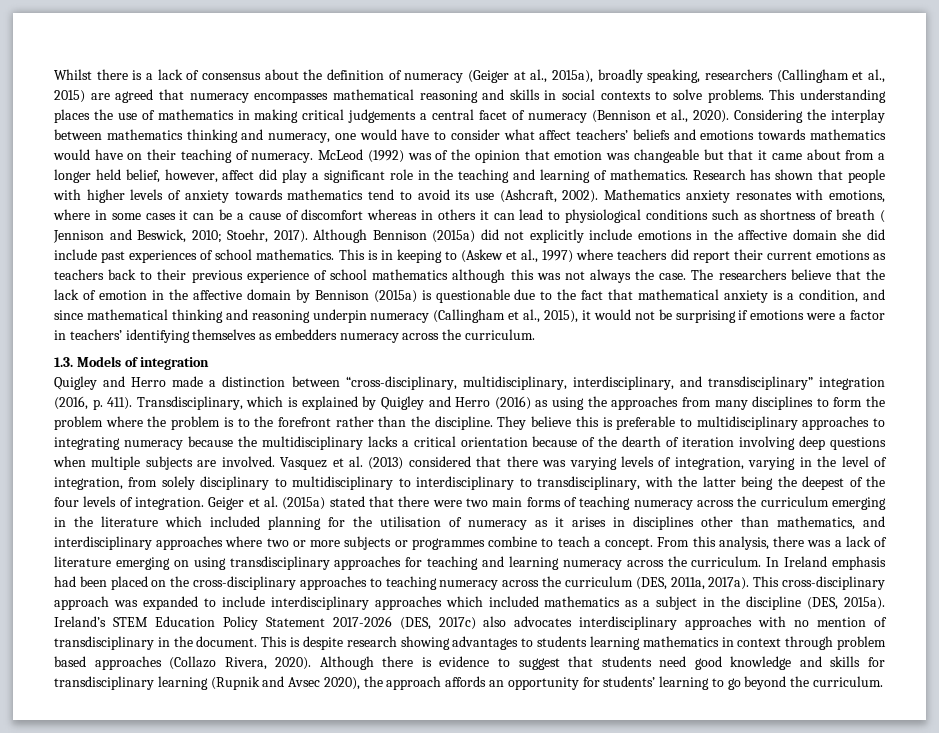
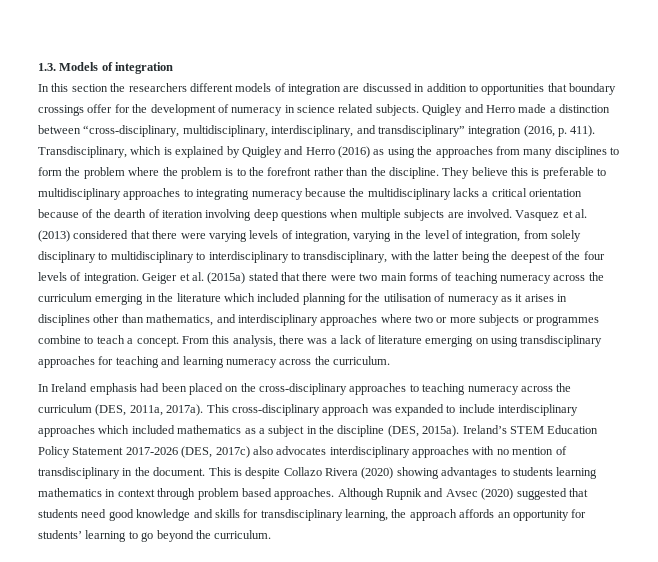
[54,69,885,83] [54,89,886,103] [54,109,885,123] [54,129,886,143] [53,149,886,163] [54,169,885,183] [53,189,885,203] [53,209,886,223] [53,229,885,243] [54,249,886,263] [54,269,885,283] [54,289,886,303] [54,309,885,323] [54,329,536,343] [54,356,210,370] Whilst there is a lack of consensus about the definition of numeracy (Geiger at al., 2015a), broadly speaking, researchers (Callingham et al., 2015) are agreed that numeracy encompasses mathematical reasoning and skills in social contexts to solve problems. This understanding places the use of mathematics in making critical judgements a central facet of numeracy (Bennison et al., 2020). Considering the interplay between mathematics thinking and numeracy, one would have to consider what affect teachers’ beliefs and emotions towards mathematics would have on their teaching of numeracy. McLeod (1992) was of the opinion that emotion was changeable but that it came about from a longer held belief, however, affect did play a significant role in the teaching and learning of mathematics. Research has shown that people with higher levels of anxiety towards mathematics tend to avoid its use (Ashcraft, 2002). Mathematics anxiety resonates with emotions, where in some cases it can be a cause of discomfort whereas in others it can lead to physiological conditions such as shortness of breath ( Jennison and Beswick, 2010; Stoehr, 2017). Although Bennison (2015a) did not explicitly include emotions in the affective domain she did include past experiences of school mathematics. This is in keeping to (Askew et al., 1997) where teachers did report their current emotions as teachers back to their previous experience of school mathematics although this was not always the case. The researchers believe that the lack of emotion in the affective domain by Bennison (2015a) is questionable due to the fact that mathematical anxiety is a condition, and since mathematical thinking and reasoning underpin numeracy (Callingham et al., 2015), it would not be surprising if emotions were a factor in teachers’ identifying themselves as embedders numeracy across the curriculum. // 1.3. Models of integration // -> [38,62,174,74] [38,83,616,95] [38,104,419,116] 1.3. Models of integration // In this section the researchers different models of integration are discussed in addition to opportunities that boundary crossings offer for the development of numeracy in science related subjects.
[542,460,567,467] was -> [180,233,206,239] were
(762, 561) none -> (390, 360) //
[346,636,397,647] research -> [283,467,394,479] Collazo Rivera (2020)
[94,656,560,670] approaches (Collazo Rivera, 2020). Although there is evidence to suggest -> [274,488,567,500] approaches. Although Rupnik and Avsec (2020) suggested
[157,676,360,690] learning (Rupnik and Avsec 2020), -> [345,509,388,521] learning,

